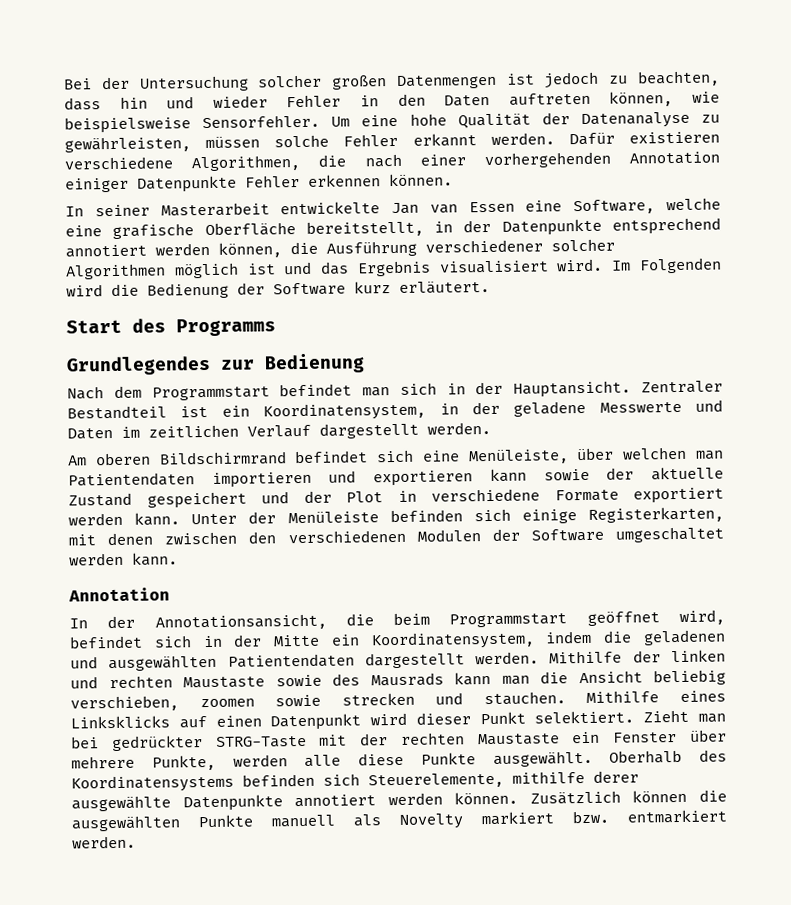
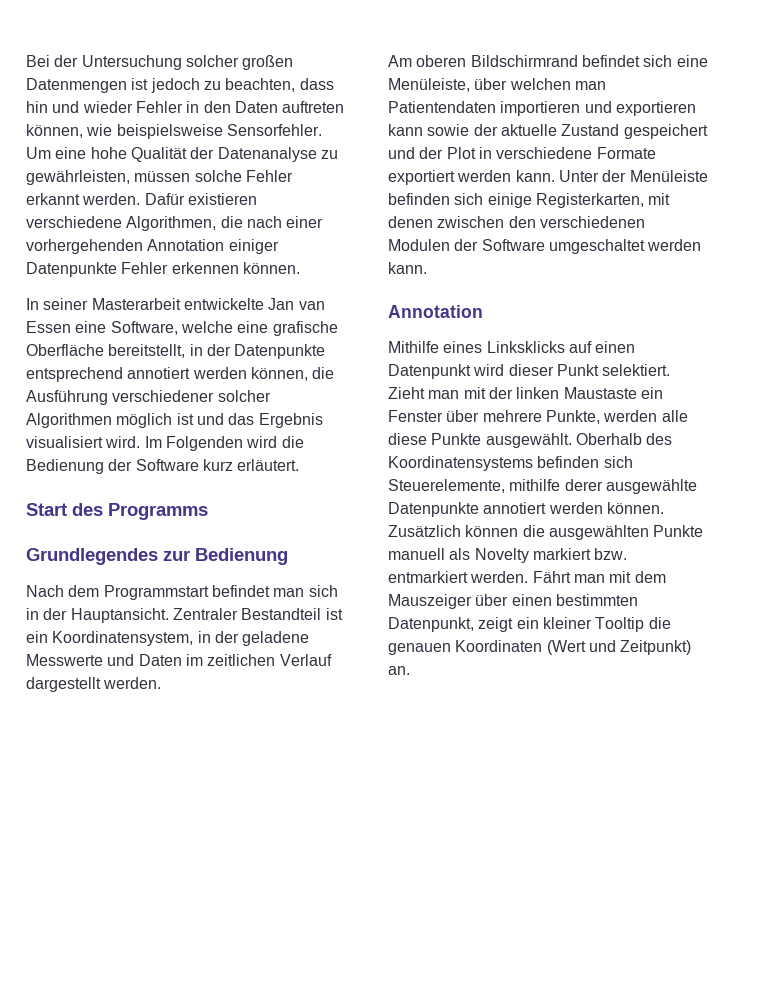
[69,609,725,631] [69,629,726,650] [70,649,726,672] [70,669,726,689] [70,691,566,712] In der Annotationsansicht, die beim Programmstart geöffnet wird, befindet sich in der Mitte ein Koordinatensystem, indem die geladenen und ausgewählten Patientendaten dargestellt werden. Mithilfe der linken und rechten Maustaste sowie des Mausrads kann man die Ansicht beliebig verschieben, zoomen sowie strecken und stauchen. -> (483, 311) none
[71,735,307,752] bei gedrückter STRG-Taste -> (460, 394) none
[399,732,465,745] rechten -> [516,387,560,399] linken
(136, 842) none -> [532,571,666,583] [388,594,638,609] [388,617,671,632] [388,640,692,655] [388,666,410,675] Fährt man mit dem Mauszeiger über einen bestimmten Datenpunkt, zeigt ein kleiner Tooltip die genauen Koordinaten (Wert und Zeitpunkt) an.

